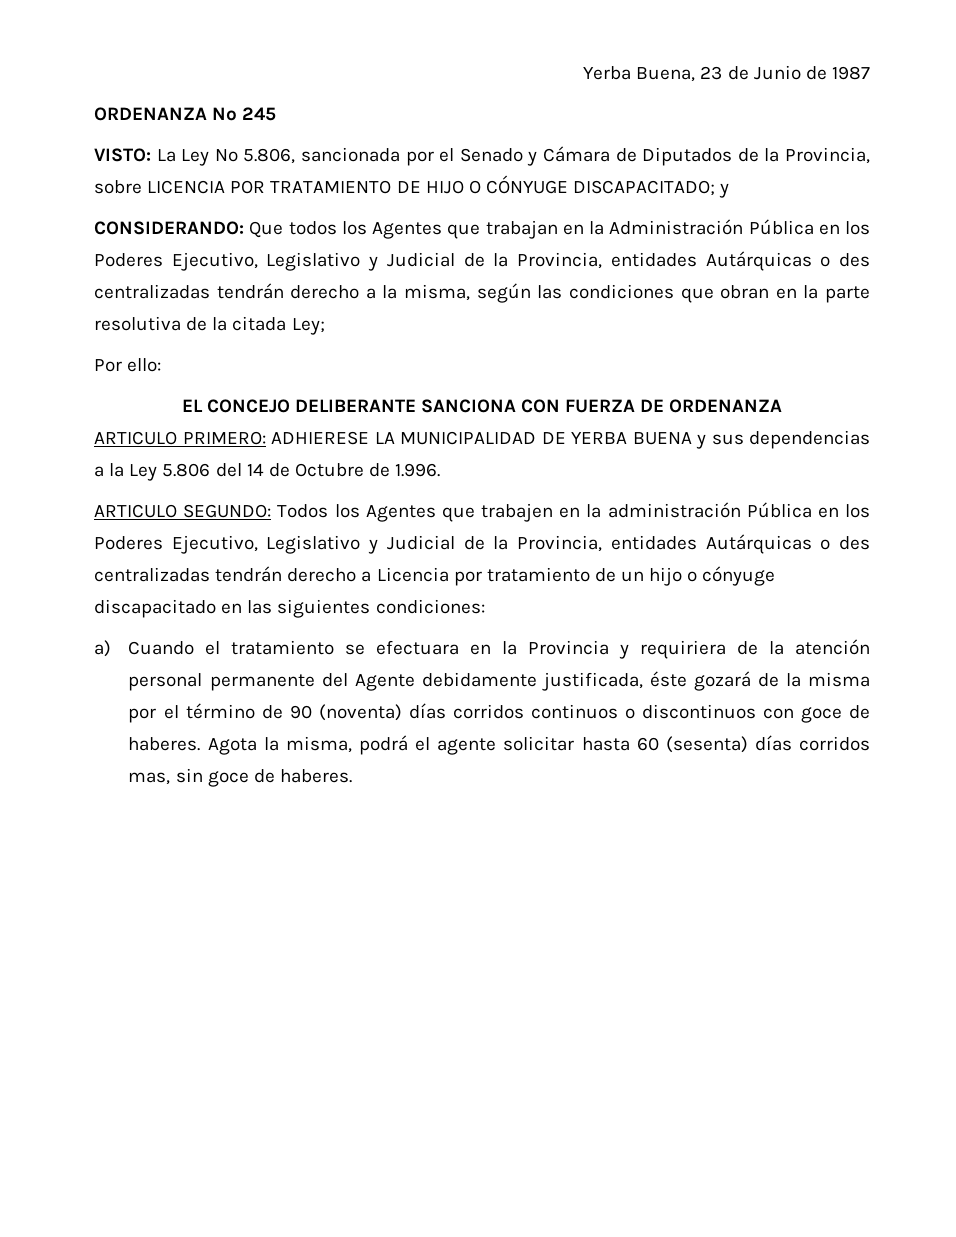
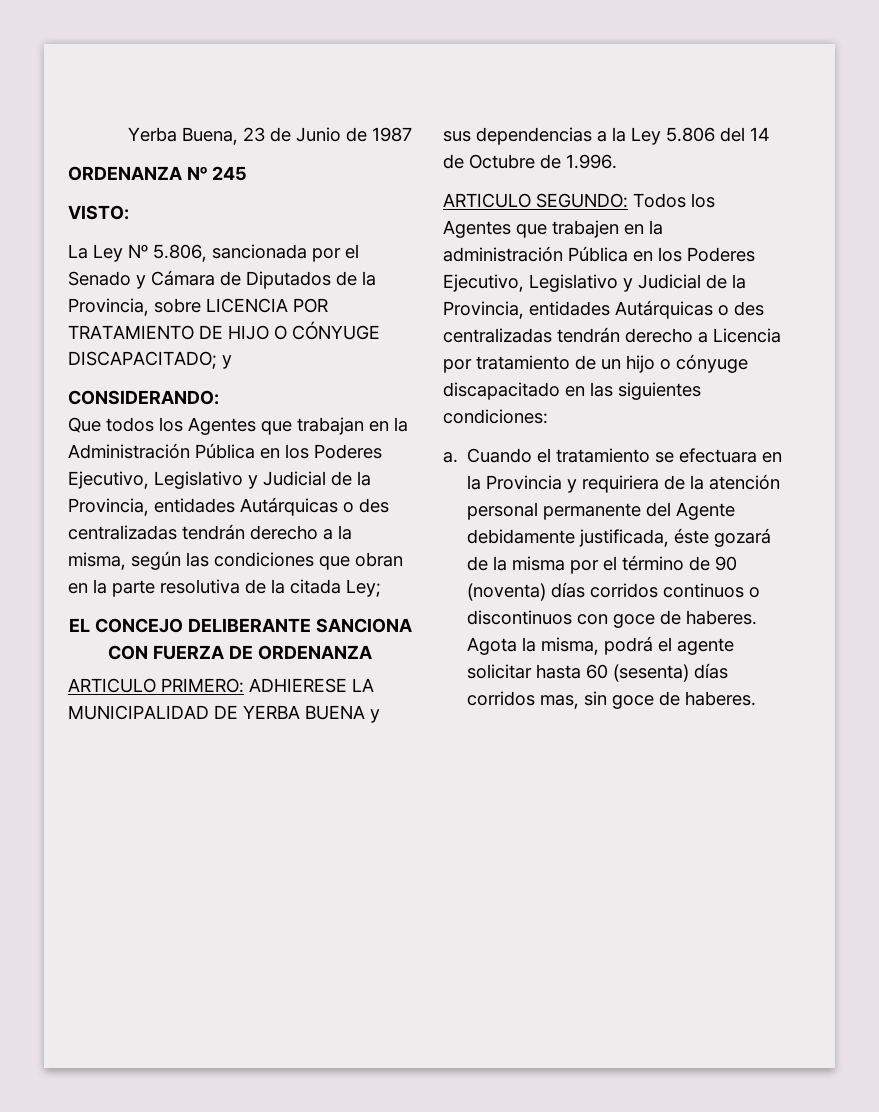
(151, 155) none -> (129, 212) //
(244, 228) none -> (219, 397) //
[94,358,162,372] // Por ello: -> (381, 588) none
[94,640,111,657] a) -> [443,452,458,463] a.

